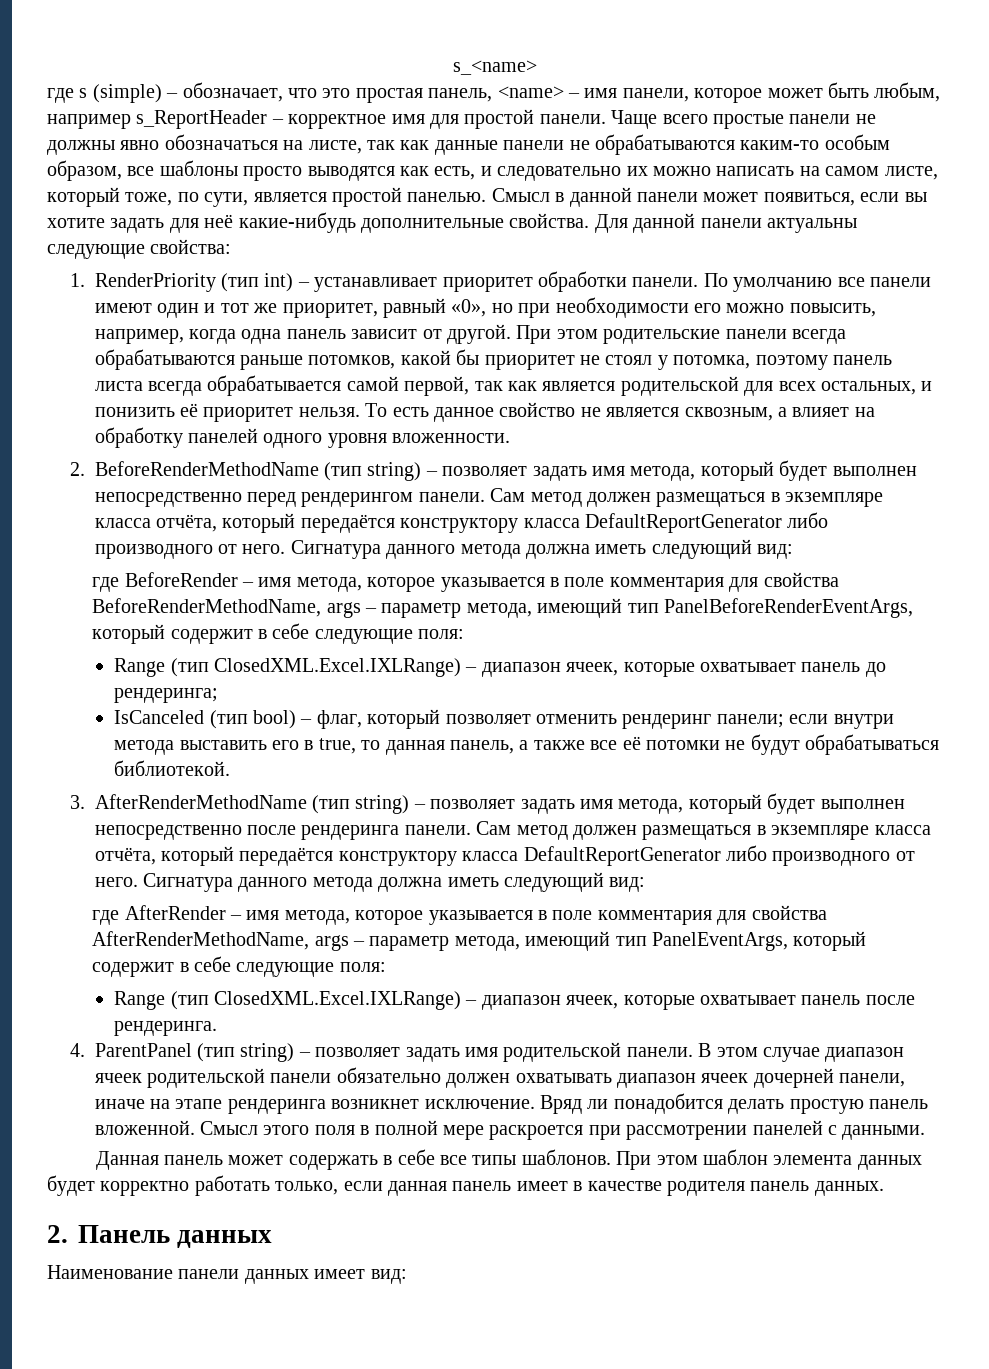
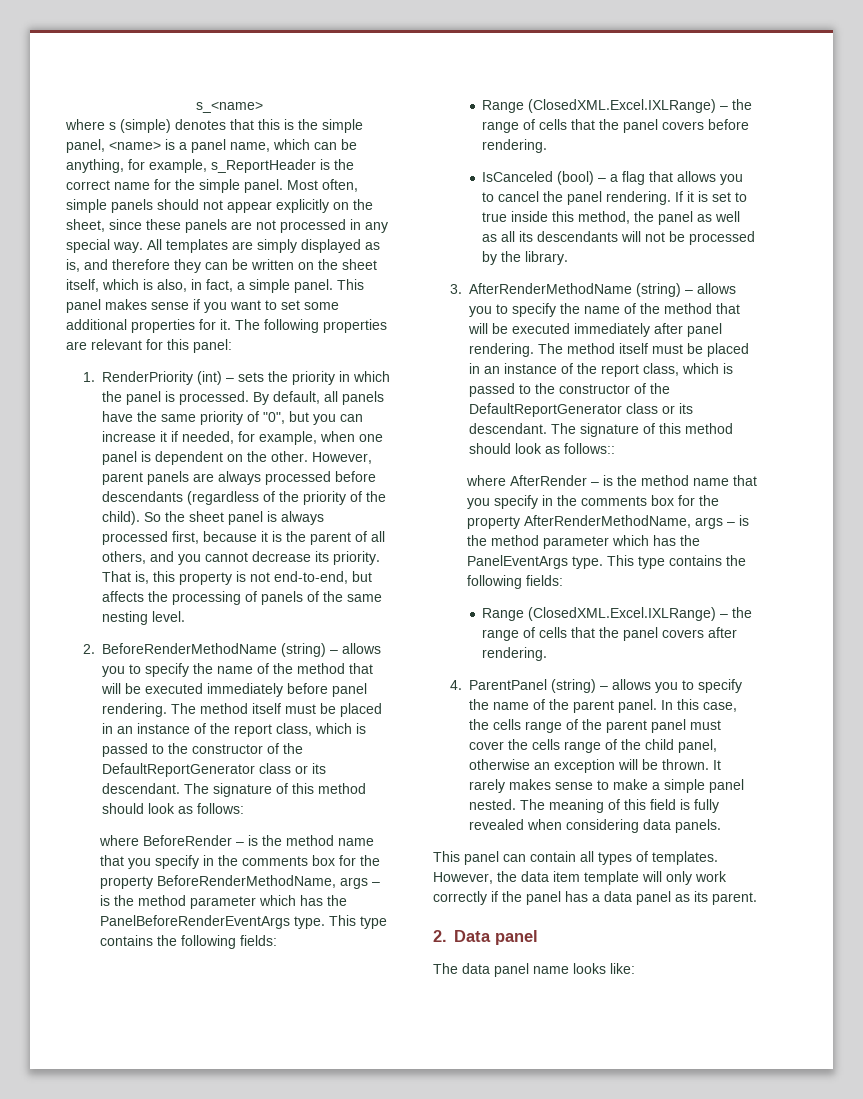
[47,88,74,103] где -> [65,119,105,130] where
[166,82,941,103] [47,109,876,129] [47,134,890,155] [47,160,938,181] [47,187,927,207] [47,212,857,233] [47,239,232,259] [69,271,932,292] [94,297,876,318] [94,324,847,344] [94,349,893,370] [94,375,933,396] [94,402,875,422] [94,427,511,448] [69,460,917,481] [94,488,884,507] [94,512,829,533] [94,539,794,559] [92,572,839,592] [92,598,914,618] [92,623,465,644] [114,658,886,677] [114,688,219,703] [114,709,894,729] [114,734,940,755] [114,760,231,776] [69,793,905,814] [94,821,931,840] [94,845,915,866] [94,872,646,892] [92,905,827,925] [92,931,867,951] [92,956,386,977] [114,991,915,1010] [114,1021,218,1036] [69,1042,905,1062] [94,1067,906,1088] [94,1093,929,1114] [94,1120,926,1140] [95,1149,922,1170] [47,1175,884,1196] [47,1225,273,1248] [47,1265,407,1284] – обозначает, что это простая панель, <name> – имя панели, которое может быть любым, например s_ReportHeader – корректное имя для простой панели. Чаще всего простые панели не должны явно обозначаться на листе, так как данные панели не обрабатываются каким-то особым образом, все шаблоны просто выводятся как есть, и следовательно их можно написать на самом листе, который тоже, по сути, является простой панелью. Смысл в данной панели может появиться, если вы хотите задать для неё какие-нибудь дополнительные свойства. Для данной панели актуальны следующие свойства: // 1. RenderPriority (тип int) – устанавливает приоритет обработки панели. По умолчанию все панели имеют один и тот же приоритет, равный «0», но при необходимости его можно повысить, например, когда одна панель зависит от другой. При этом родительские панели всегда обрабатываются раньше потомков, какой бы приоритет не стоял у потомка, поэтому панель листа всегда обрабатывается самой первой, так как является родительской для всех остальных, и понизить её приоритет нельзя. То есть данное свойство не является сквозным, а влияет на обработку панелей одного уровня вложенности. // 2. BeforeRenderMethodName (тип string) – позволяет задать имя метода, который будет выполнен непосредственно перед рендерингом панели. Сам метод должен размещаться в экземпляре класса отчёта, который передаётся конструктору класса DefaultReportGenerator либо производного от него. Сигнатура данного метода должна иметь следующий вид: // где BeforeRender – имя метода, которое указывается в поле комментария для свойства BeforeRenderMethodName, args – параметр метода, имеющий тип PanelBeforeRenderEventArgs, который содержит в себе следующие поля: // Range (тип ClosedXML.Excel.IXLRange) – диапазон ячеек, которые охватывает панель до рендеринга; // IsCanceled (тип bool) – флаг, который позволяет отменить рендеринг панели; если внутри метода выставить его в true, то данная панель, а также все её потомки не будут обрабатываться библиотекой. // 3. AfterRenderMethodName (тип string) – позволяет задать имя метода, который будет выполнен непосредственно после рендеринга панели. Сам метод должен размещаться в экземпляре класса отчёта, который передаётся конструктору класса DefaultReportGenerator либо производного от него. Сигнатура данного метода должна иметь следующий вид: // где AfterRender – имя метода, которое указывается в поле комментария для свойства AfterRenderMethodName, args – параметр метода, имеющий тип PanelEventArgs, который содержит в себе следующие поля: // Range (тип ClosedXML.Excel.IXLRange) – диапазон ячеек, которые охватывает панель после рендеринга. // 4. ParentPanel (тип string) – позволяет задать имя родительской панели. В этом случае диапазон ячеек родительской панели обязательно должен охватывать диапазон ячеек дочерней панели, иначе на этапе рендеринга возникнет исключение. Вряд ли понадобится делать простую панель вложенной. Смысл этого поля в полной мере раскроется при рассмотрении панелей с данными. // Данная панель может содержать в себе все типы шаблонов. При этом шаблон элемента данных будет корректно работать только, если данная панель имеет в качестве родителя панель данных. // 2. Панель данных // Наименование панели данных имеет вид: -> [175,119,363,133] [66,139,357,153] [66,159,354,173] [66,179,358,193] [66,199,373,213] [66,219,388,233] [66,239,380,253] [66,259,377,273] [66,279,364,293] [66,299,339,313] [66,319,387,333] [66,339,232,353] [82,371,390,385] [101,391,384,405] [101,411,363,425] [101,431,383,445] [101,451,372,465] [101,471,376,485] [101,491,386,505] [101,511,324,525] [101,531,385,545] [101,551,380,565] [101,571,372,585] [101,591,382,605] [101,611,185,625] [82,643,381,657] [101,663,373,677] [100,683,367,697] [101,703,382,717] [101,723,366,737] [101,743,303,757] [101,763,326,777] [101,783,366,797] [101,803,244,814] [98,835,374,846] [99,855,380,869] [99,875,380,889] [99,895,347,909] [99,915,387,929] [99,935,277,949] [482,99,753,113] [482,119,750,133] [482,139,548,153] [482,171,744,185] [482,191,748,205] [482,211,741,225] [482,231,756,245] [482,251,569,265] [449,283,736,297] [468,303,740,317] [467,323,722,337] [468,343,749,357] [468,363,733,377] [468,383,670,397] [468,403,693,417] [468,423,733,437] [468,443,615,454] [465,475,757,486] [466,495,719,509] [466,515,749,529] [466,535,700,549] [466,555,746,569] [466,575,563,589] [482,607,753,621] [482,627,738,641] [482,647,548,661] [449,679,742,693] [468,699,737,713] [468,719,721,733] [468,739,717,753] [468,759,721,773] [468,779,744,793] [468,799,719,813] [468,819,721,833] [433,851,718,865] [433,871,727,885] [433,891,757,905] [433,930,538,945] [433,963,635,977] denotes that this is the simple panel, <name> is a panel name, which can be anything, for example, s_ReportHeader is the correct name for the simple panel. Most often, simple panels should not appear explicitly on the sheet, since these panels are not processed in any special way. All templates are simply displayed as is, and therefore they can be written on the sheet itself, which is also, in fact, a simple panel. This panel makes sense if you want to set some additional properties for it. The following properties are relevant for this panel: // 1. RenderPriority (int) – sets the priority in which the panel is processed. By default, all panels have the same priority of "0", but you can increase it if needed, for example, when one panel is dependent on the other. However, parent panels are always processed before descendants (regardless of the priority of the child). So the sheet panel is always processed first, because it is the parent of all others, and you cannot decrease its priority. That is, this property is not end-to-end, but affects the processing of panels of the same nesting level. // 2. BeforeRenderMethodName (string) – allows you to specify the name of the method that will be executed immediately before panel rendering. The method itself must be placed in an instance of the report class, which is passed to the constructor of the DefaultReportGenerator class or its descendant. The signature of this method should look as follows: // where BeforeRender – is the method name that you specify in the comments box for the property BeforeRenderMethodName, args – is the method parameter which has the PanelBeforeRenderEventArgs type. This type contains the following fields: // Range (ClosedXML.Excel.IXLRange) – the range of cells that the panel covers before rendering. // IsCanceled (bool) – a flag that allows you to cancel the panel rendering. If it is set to true inside this method, the panel as well as all its descendants will not be processed by the library. // 3. AfterRenderMethodName (string) – allows you to specify the name of the method that will be executed immediately after panel rendering. The method itself must be placed in an instance of the report class, which is passed to the constructor of the DefaultReportGenerator class or its descendant. The signature of this method should look as follows:: // where AfterRender – is the method name that you specify in the comments box for the property AfterRenderMethodName, args – is the method parameter which has the PanelEventArgs type. This type contains the following fields: // Range (ClosedXML.Excel.IXLRange) – the range of cells that the panel covers after rendering. // 4. ParentPanel (string) – allows you to specify the name of the parent panel. In this case, the cells range of the parent panel must cover the cells range of the child panel, otherwise an exception will be thrown. It rarely makes sense to make a simple panel nested. The meaning of this field is fully revealed when considering data panels. // This panel can contain all types of templates. However, the data item template will only work correctly if the panel has a data panel as its parent. // 2. Data panel // The data panel name looks like:

